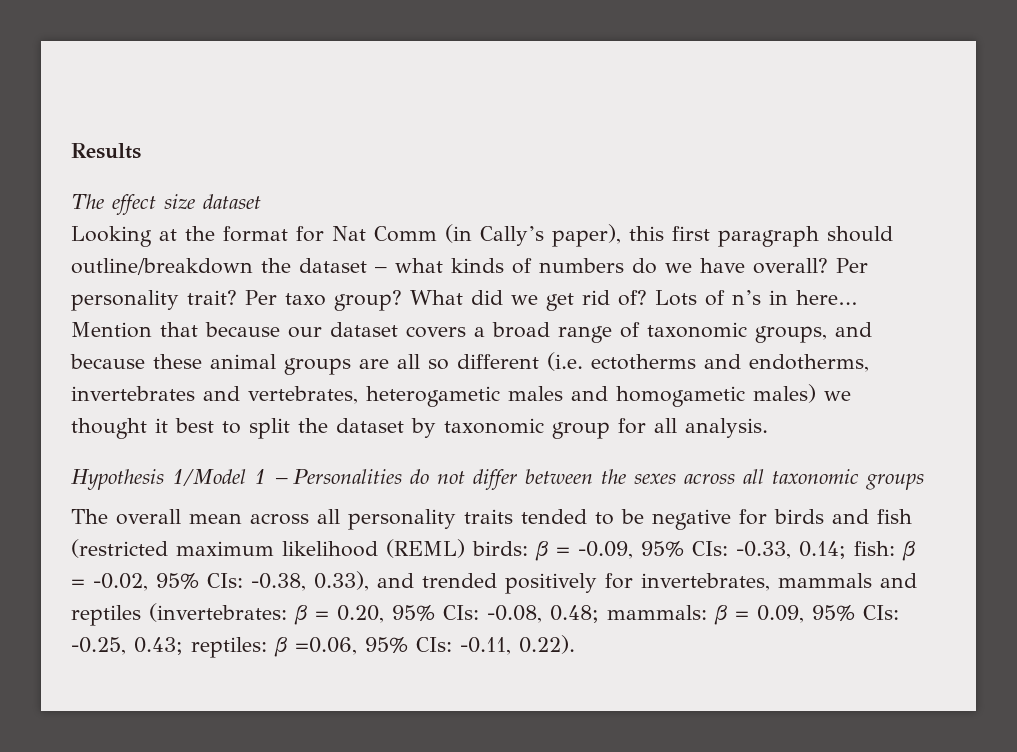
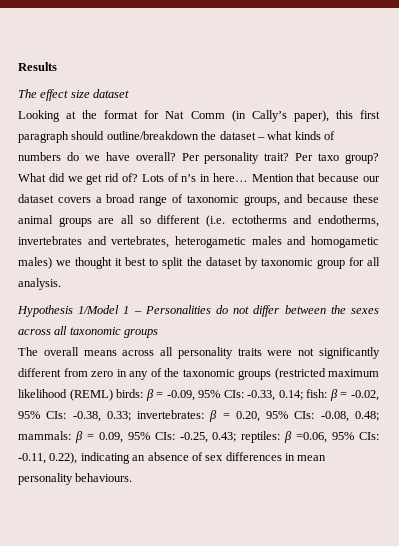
[189,513,242,524] mean -> [83,350,117,356] means
[521,509,912,530] tended to be negative for birds and fish -> [267,347,380,359] [18,368,271,380] were not significantly different from zero in any of the taxonomic groups
[314,571,917,594] [71,603,287,626] 0.33), and trended positively for invertebrates, mammals and reptiles (invertebrates: -> [106,410,205,421] 0.33; invertebrates:
[519,635,575,654] 0.22). -> [49,452,327,464] [18,473,133,485] 0.22), indicating an absence of sex differences in mean personality behaviours.

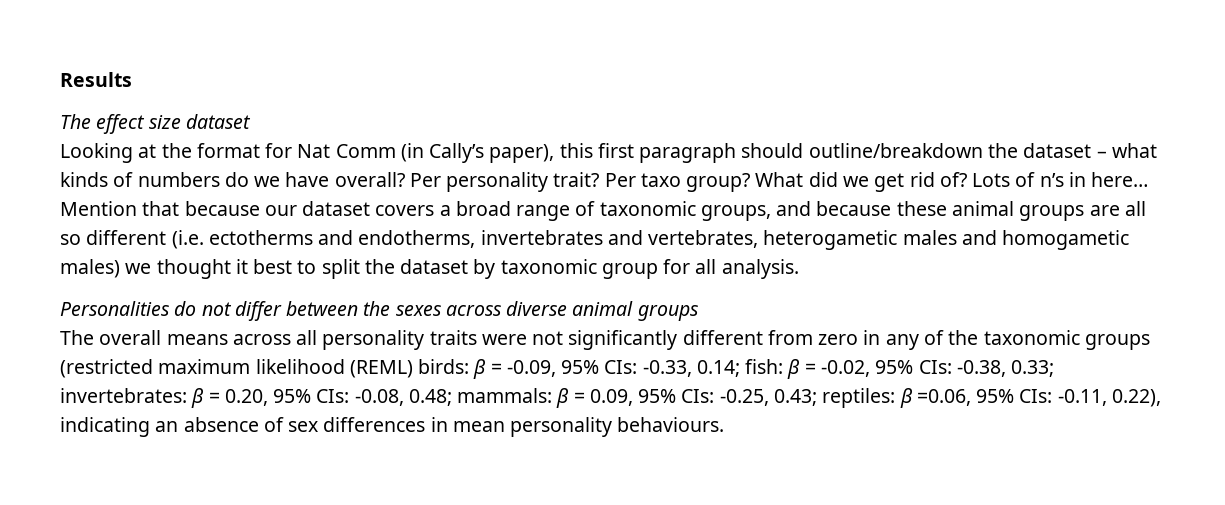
[17,305,142,317] Hypothesis 1/Model 1 – -> (799, 269) none
[54,326,121,335] all taxonomic -> [506,301,634,316] diverse animal

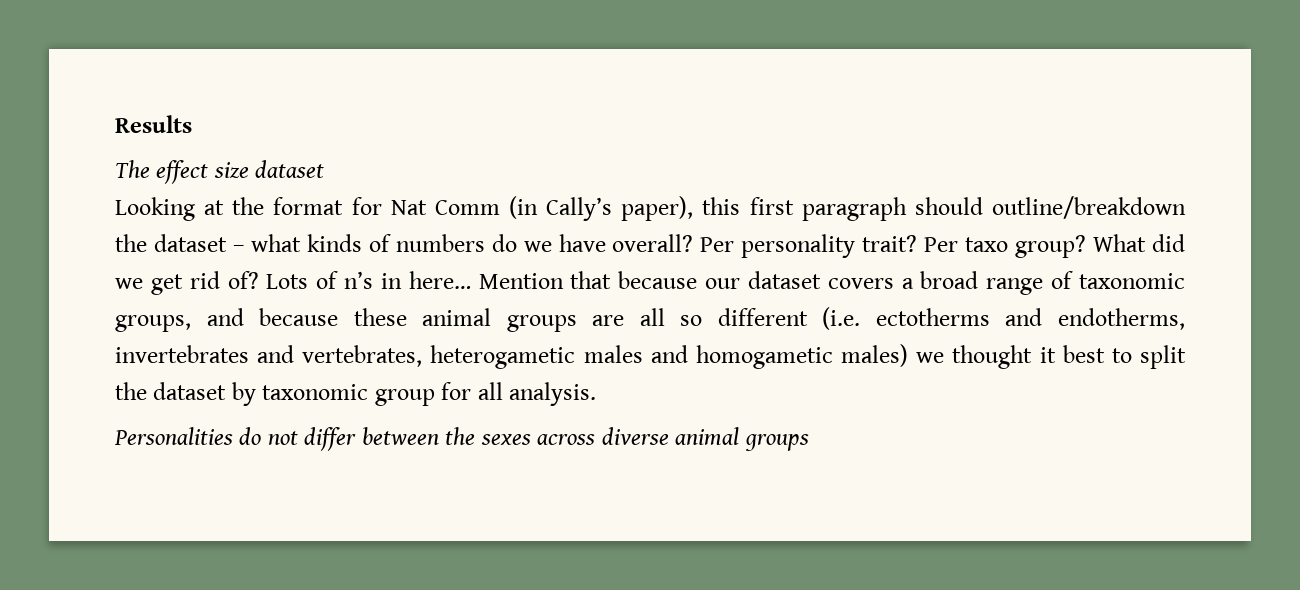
[60,330,1150,350] [60,359,1055,379] [60,388,1161,408] [60,417,725,437] // The overall means across all personality traits were not significantly different from zero in any of the taxonomic groups (restricted maximum likelihood (REML) birds: β = -0.09, 95% CIs: -0.33, 0.14; fish: β = -0.02, 95% CIs: -0.38, 0.33; invertebrates: β = 0.20, 95% CIs: -0.08, 0.48; mammals: β = 0.09, 95% CIs: -0.25, 0.43; reptiles: β =0.06, 95% CIs: -0.11, 0.22), indicating an absence of sex differences in mean personality behaviours. -> (809, 442) none

